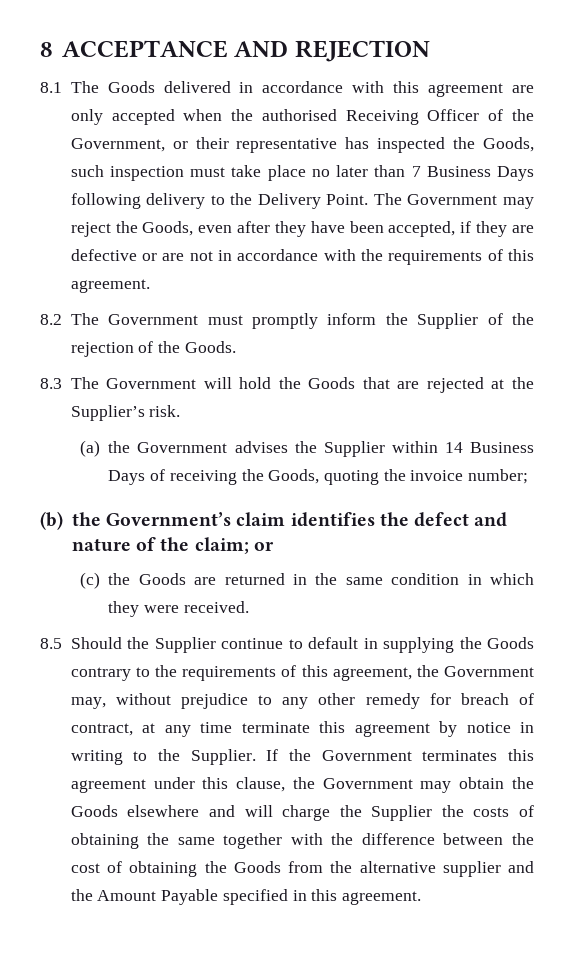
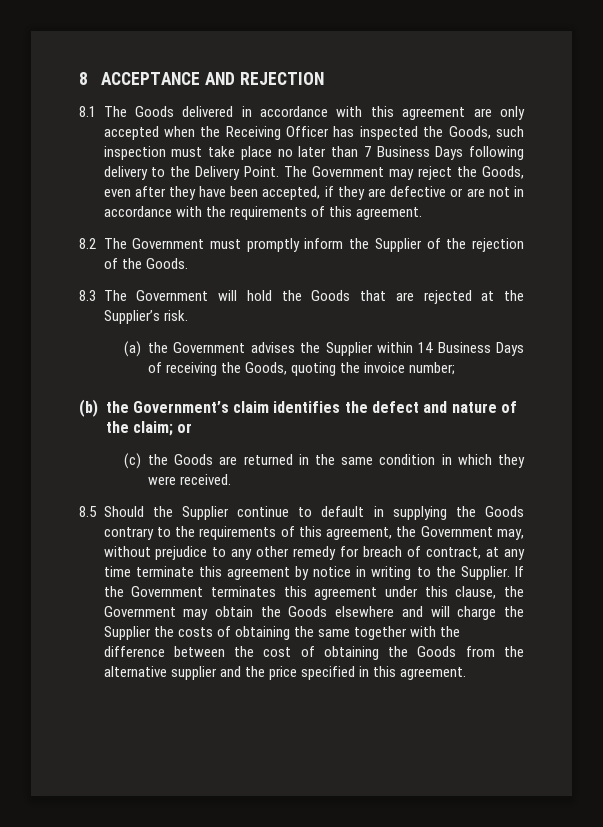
[261,109,337,121] authorised -> (221, 131) none
[488,109,534,121] [70,137,338,153] of the Government, or their representative -> (330, 131) none
[97,889,219,905] Amount Payable -> [268,666,297,680] price

